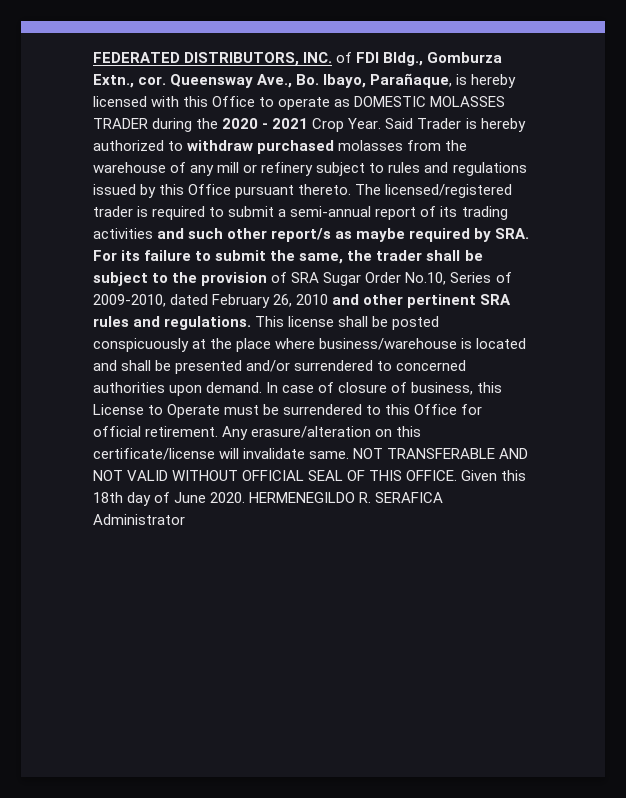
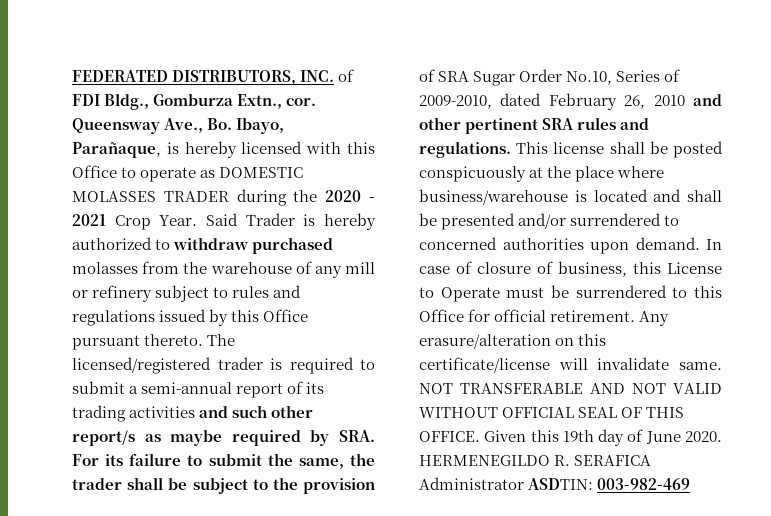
[93,492,123,503] 18th -> [562,430,594,442] 19th
(185, 519) none -> [528,478,691,490] ASDTIN: 003-982-469

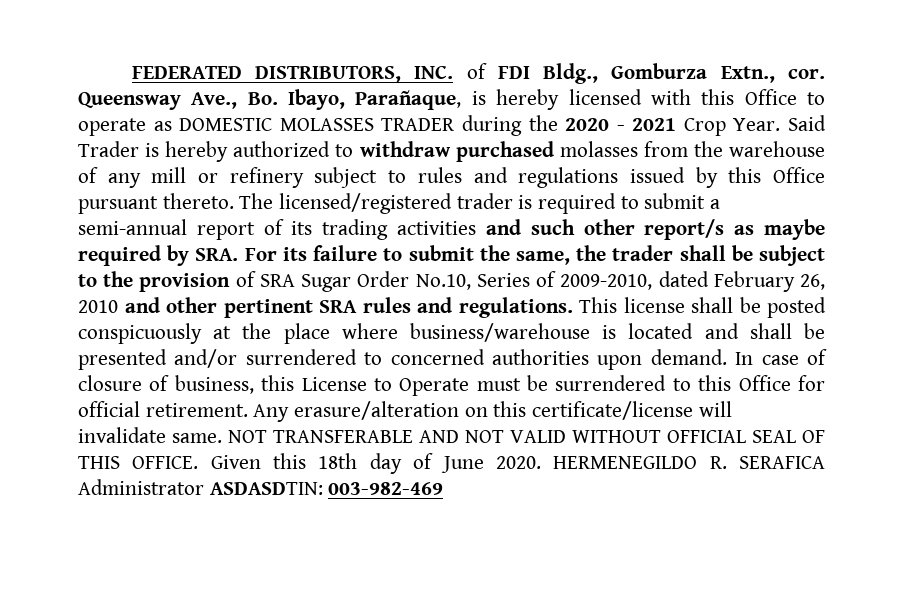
[562,430,594,442] 19th -> [318,453,358,469] 18th
[528,478,594,490] ASDTIN: -> [209,482,323,495] ASDASDTIN:

